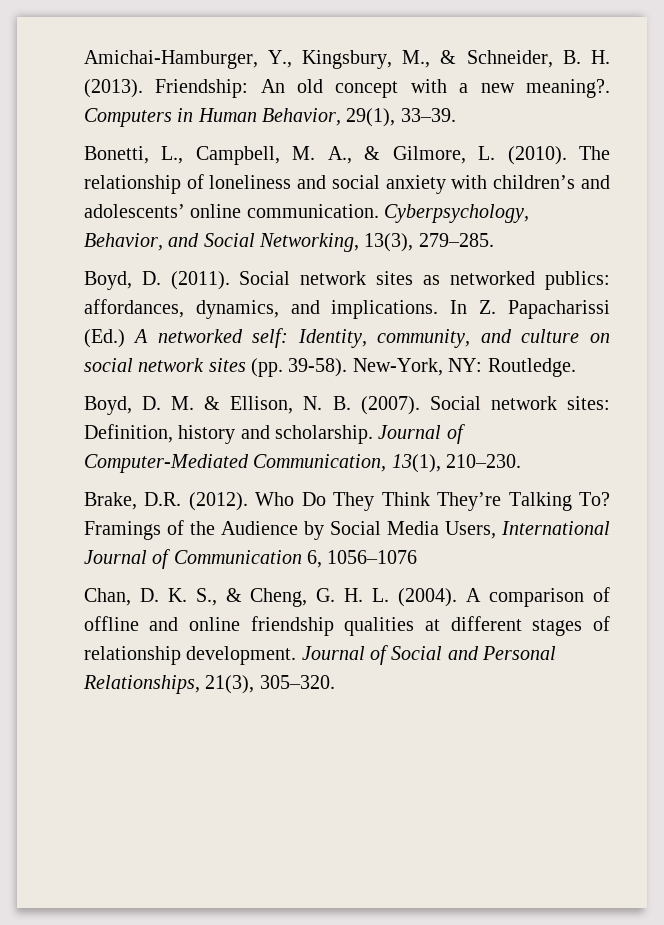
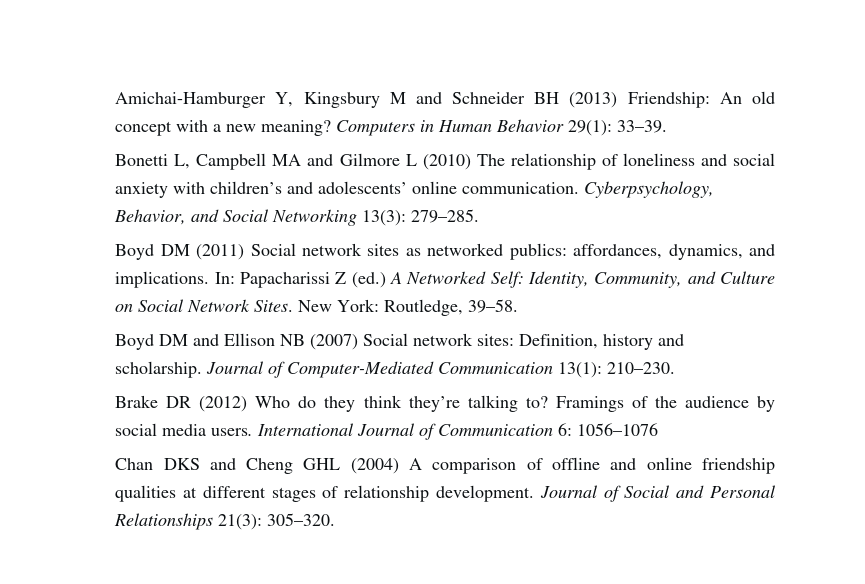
[83,50,610,69] [83,79,143,98] Amichai-Hamburger, Y., Kingsbury, M., & Schneider, B. H. (2013). -> [115,92,618,108] Amichai-Hamburger Y, Kingsbury M and Schneider BH (2013)
[526,79,611,98] meaning?. -> [261,120,332,136] meaning?
[261,108,396,127] Behavior, 29(1), -> [496,119,613,136] Behavior 29(1):
[83,146,567,165] Bonetti, L., Campbell, M. A., & Gilmore, L. (2010). -> [115,153,471,170] Bonetti L, Campbell MA and Gilmore L (2010)
[258,233,414,252] Networking, 13(3), -> [272,209,407,226] Networking 13(3):
[83,271,230,290] Boyd, D. (2011). -> [115,244,245,260] Boyd DM (2011)
[450,300,610,319] [83,328,611,348] [83,358,576,377] [83,396,420,415] In Z. Papacharissi (Ed.) A networked self: Identity, community, and culture on social network sites (pp. 39-58). New-York, NY: Routledge. // Boyd, D. M. & Ellison, N. B. (2007). -> [214,271,775,288] [115,299,519,316] [115,333,359,350] In: Papacharissi Z (ed.) A Networked Self: Identity, Community, and Culture on Social Network Sites. New York: Routledge, 39–58. // Boyd DM and Ellison NB (2007)
[253,454,441,473] Communication, 13(1), -> [438,362,603,378] Communication 13(1):
[83,492,610,511] [83,520,496,540] Brake, D.R. (2012). Who Do They Think They’re Talking To? Framings of the Audience by Social Media Users, -> [115,395,775,412] [115,423,254,436] Brake DR (2012) Who do they think they’re talking to? Framings of the audience by social media users.
[306,550,322,568] 6, -> [558,423,573,436] 6:
[83,588,458,607] Chan, D. K. S., & Cheng, G. H. L. (2004). -> [115,458,399,474] Chan DKS and Cheng GHL (2004)
[82,675,255,694] Relationships, 21(3), -> [114,513,263,530] Relationships 21(3):

